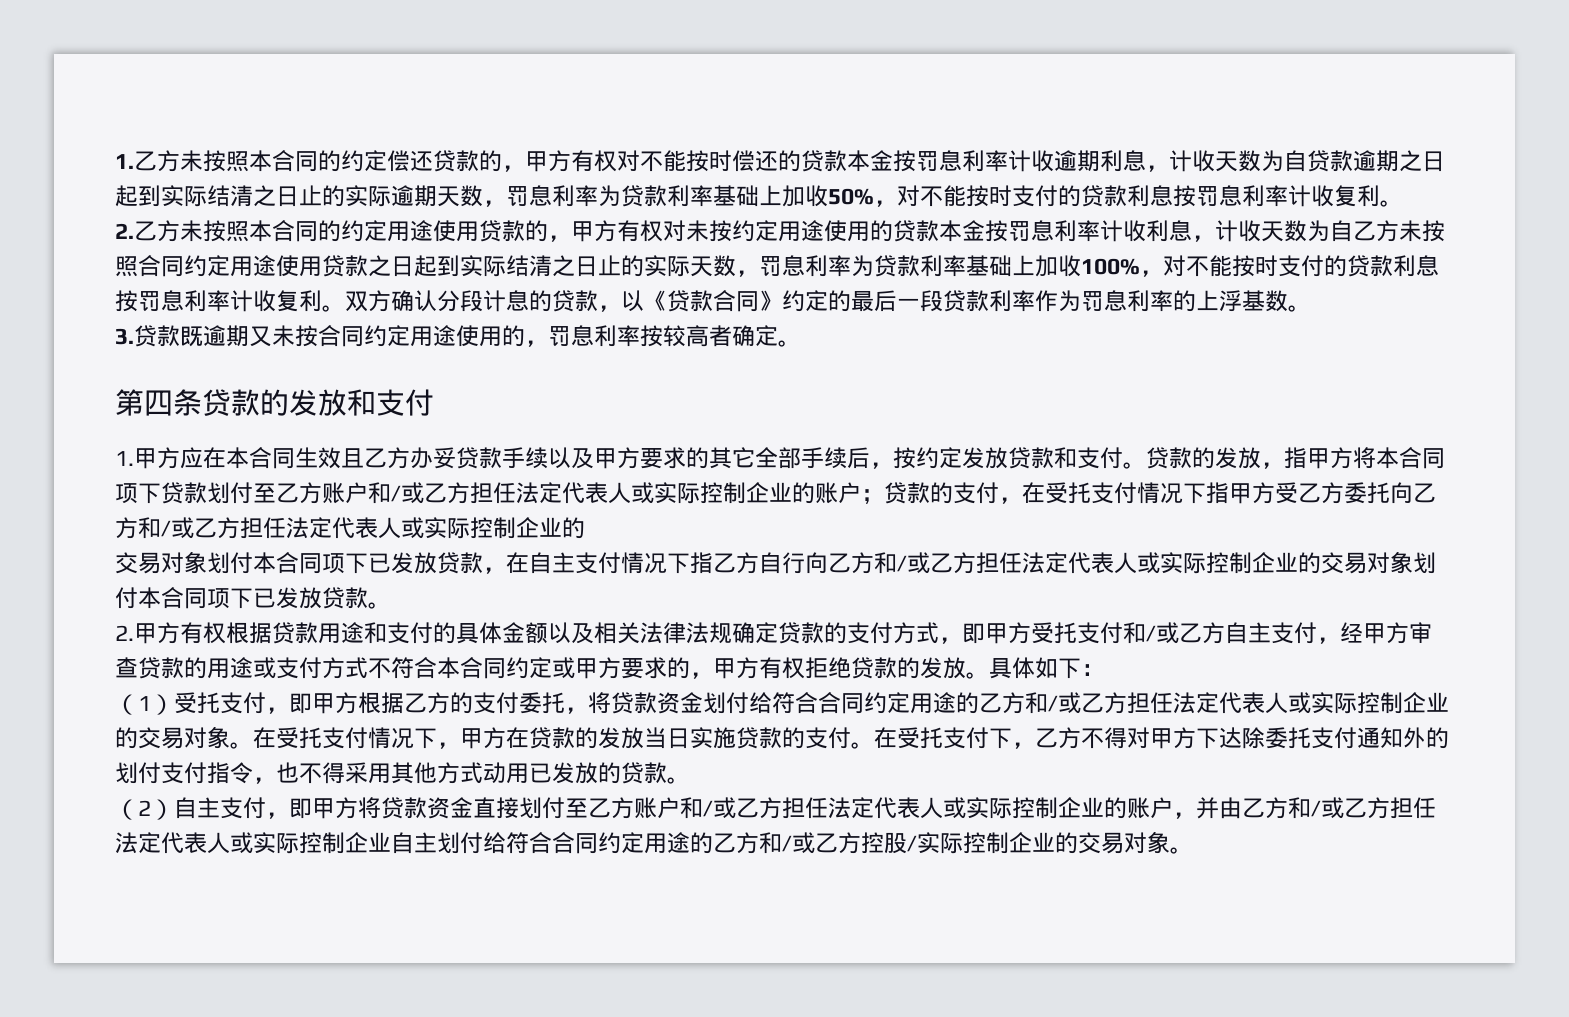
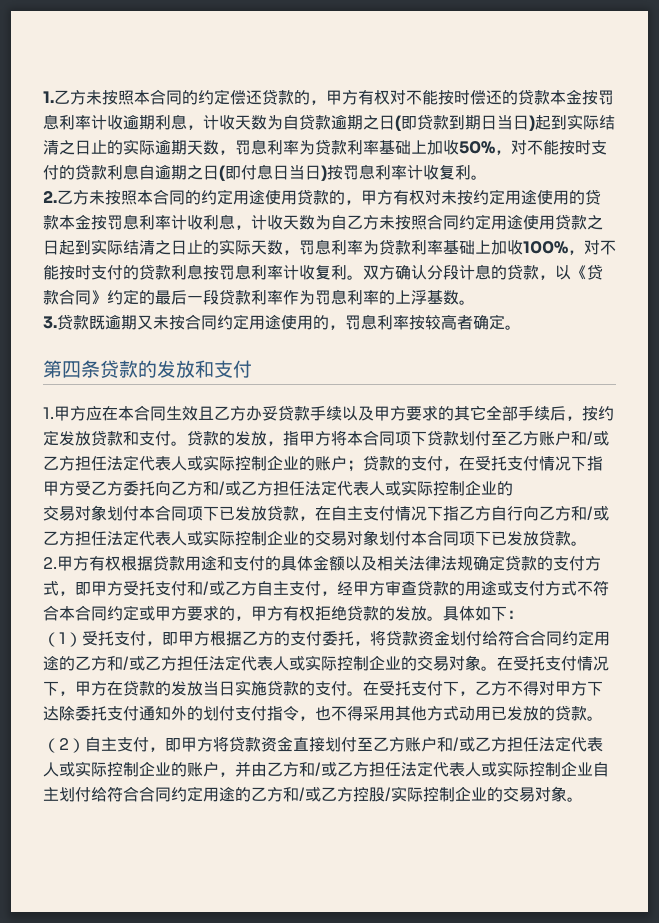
(1445, 161) none -> [395,114,535,131] (即贷款到期日当日)
(1173, 195) none -> [139,164,327,181] 自逾期之日(即付息日当日)

